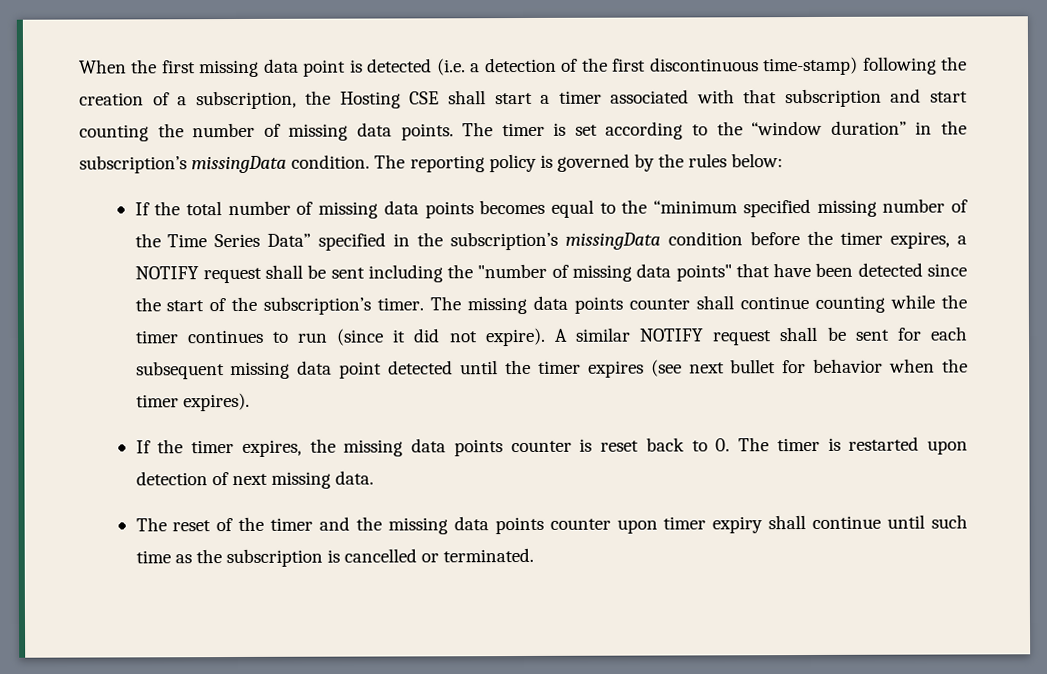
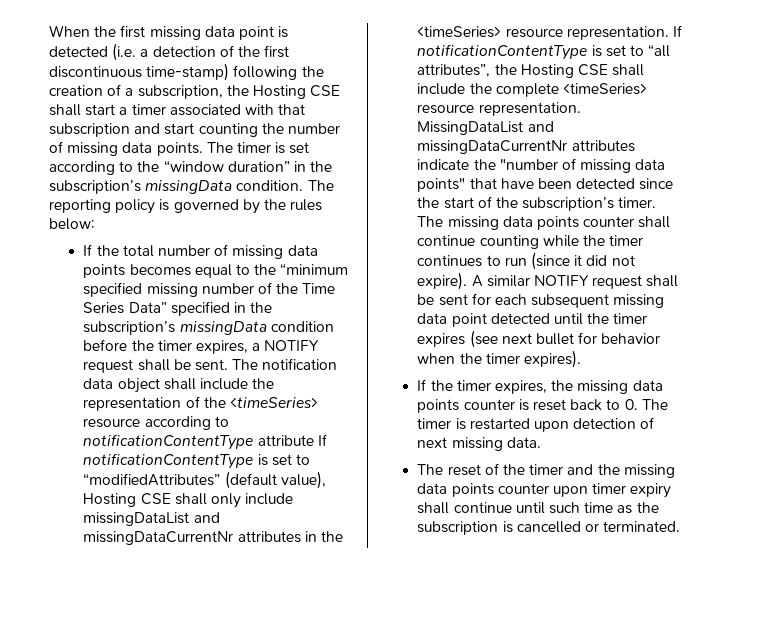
[330,264,443,283] sent including -> [194,358,338,371] [83,378,275,393] [83,396,318,411] [83,416,229,430] [83,434,327,450] [83,453,310,469] [83,471,326,489] [83,493,294,508] [83,512,220,526] [83,531,343,545] [417,25,682,40] [417,44,671,60] [417,64,645,78] [417,83,647,97] [417,102,581,116] [417,121,554,135] [417,140,635,154] [417,159,470,170] sent. The notification data object shall include the representation of the <timeSeries> resource according to notificationContentType attribute If notificationContentType is set to “modifiedAttributes” (default value), Hosting CSE shall only include missingDataList and missingDataCurrentNr attributes in the <timeSeries> resource representation. If notificationContentType is set to “all attributes”, the Hosting CSE shall include the complete <timeSeries> resource representation. MissingDataList and missingDataCurrentNr attributes indicate

